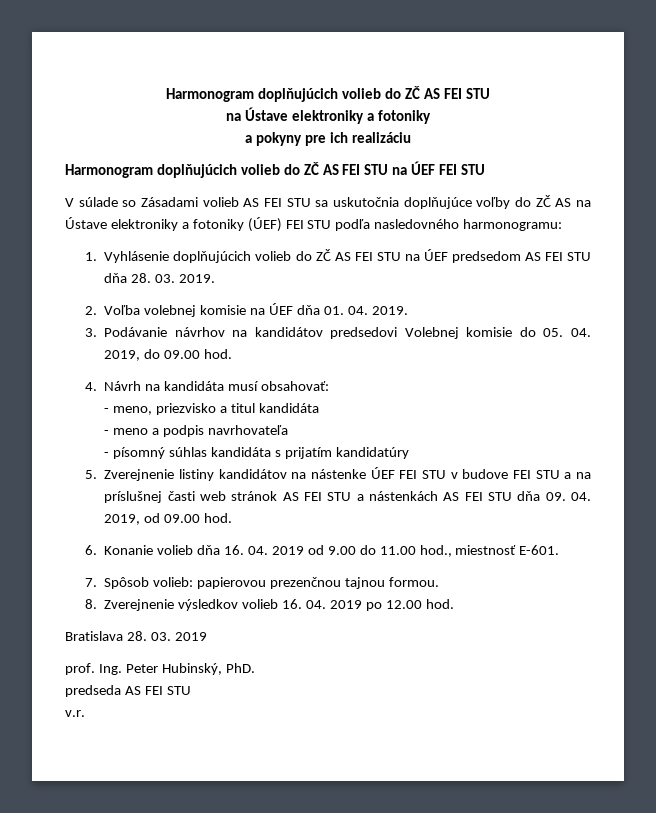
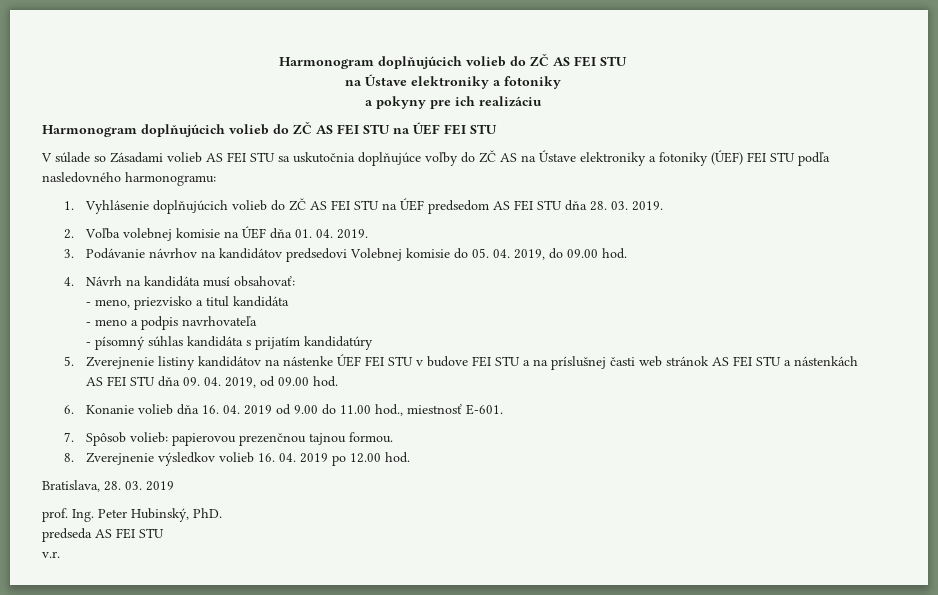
[65,631,123,641] Bratislava -> [42,480,100,492] Bratislava,

